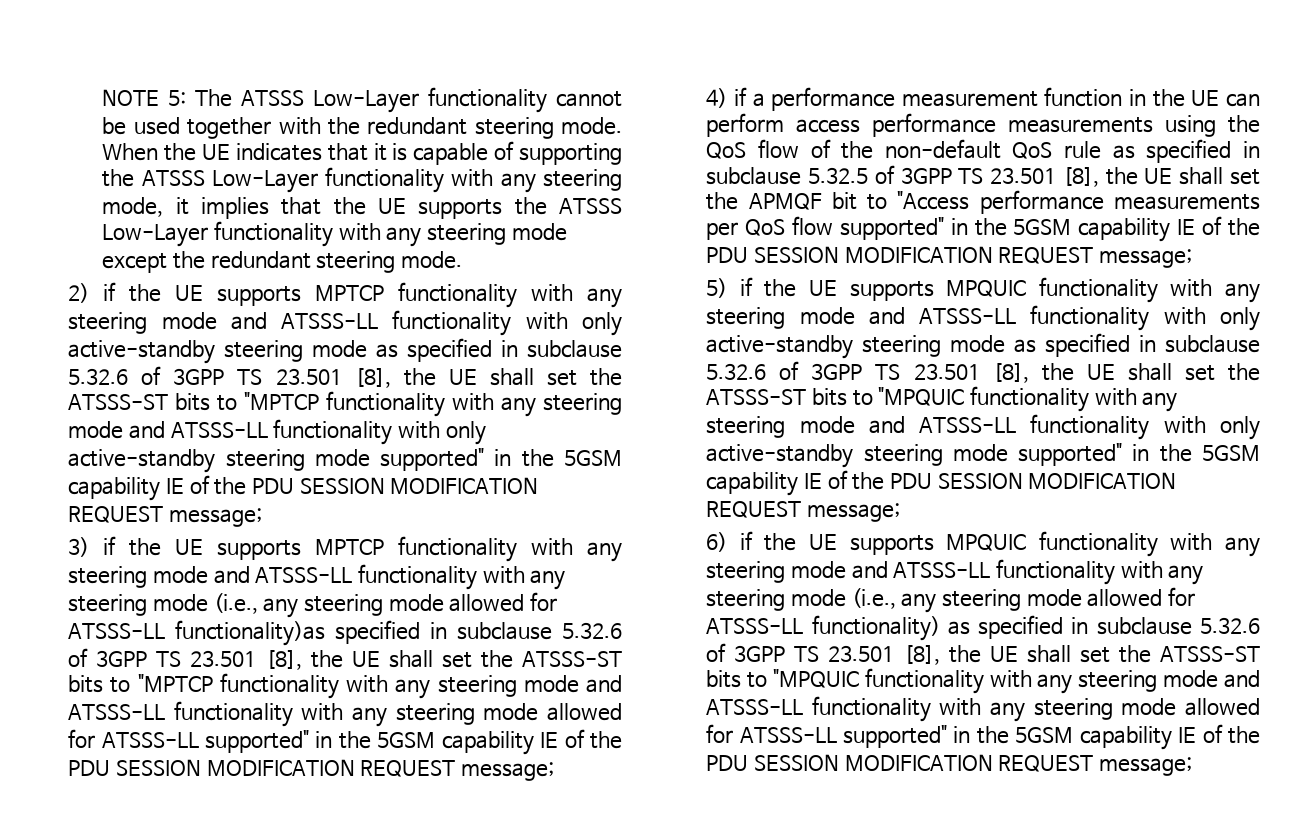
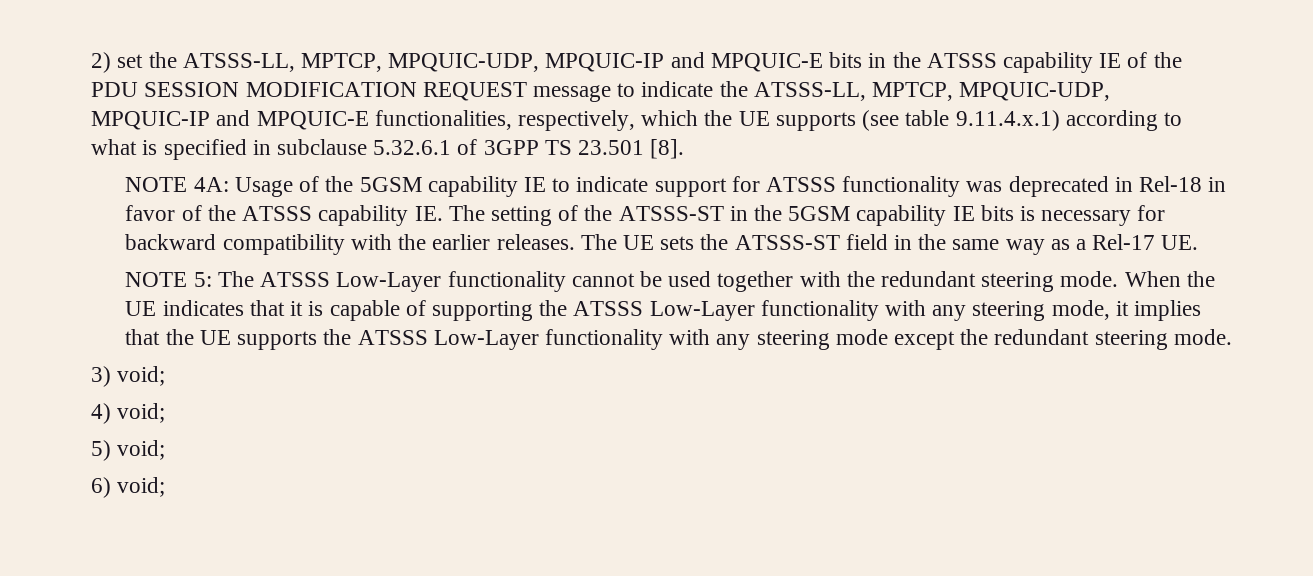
(102, 97) none -> [91,52,1182,73] [91,81,1111,102] [91,110,1182,131] [91,139,685,160] [125,176,1227,197] [125,205,1166,226] [125,234,1199,255] 2) set the ATSSS-LL, MPTCP, MPQUIC-UDP, MPQUIC-IP and MPQUIC-E bits in the ATSSS capability IE of the PDU SESSION MODIFICATION REQUEST message to indicate the ATSSS-LL, MPTCP, MPQUIC-UDP, MPQUIC-IP and MPQUIC-E functionalities, respectively, which the UE supports (see table 9.11.4.x.1) according to what is specified in subclause 5.32.6.1 of 3GPP TS 23.501 [8]. // NOTE 4A: Usage of the 5GSM capability IE to indicate support for ATSSS functionality was deprecated in Rel-18 in favor of the ATSSS capability IE. The setting of the ATSSS-ST in the 5GSM capability IE bits is necessary for backward compatibility with the earlier releases. The UE sets the ATSSS-ST field in the same way as a Rel-17 UE. //
[68,282,623,308] [68,310,623,336] [68,338,623,364] [68,366,622,388] [68,391,622,417] [68,419,486,445] [68,448,622,473] [68,475,539,501] [68,506,262,527] [68,536,623,562] [68,564,566,590] [68,592,557,618] [68,620,622,646] [68,648,623,670] [68,673,623,699] [68,701,622,727] [68,729,623,755] [68,759,554,781] [706,87,1261,111] [706,113,1260,137] [706,139,1260,163] [706,165,1261,187] [706,190,1261,214] [706,216,1260,242] [706,246,1192,268] [706,277,1261,303] [706,305,1261,331] [706,333,1261,359] [706,361,1260,383] [706,386,1178,412] [706,414,1261,440] [706,443,1260,468] [706,470,1177,496] [706,501,900,522] [706,531,1261,557] [706,559,1204,585] [706,587,1195,613] [706,615,1260,641] [706,643,1261,665] [706,668,1261,694] [706,696,1260,722] [706,724,1260,750] [706,754,1192,776] 2) if the UE supports MPTCP functionality with any steering mode and ATSSS-LL functionality with only active-standby steering mode as specified in subclause 5.32.6 of 3GPP TS 23.501 [8], the UE shall set the ATSSS-ST bits to "MPTCP functionality with any steering mode and ATSSS-LL functionality with only active-standby steering mode supported" in the 5GSM capability IE of the PDU SESSION MODIFICATION REQUEST message; // 3) if the UE supports MPTCP functionality with any steering mode and ATSSS-LL functionality with any steering mode (i.e., any steering mode allowed for ATSSS-LL functionality)as specified in subclause 5.32.6 of 3GPP TS 23.501 [8], the UE shall set the ATSSS-ST bits to "MPTCP functionality with any steering mode and ATSSS-LL functionality with any steering mode allowed for ATSSS-LL supported" in the 5GSM capability IE of the PDU SESSION MODIFICATION REQUEST message; // 4) if a performance measurement function in the UE can perform access performance measurements using the QoS flow of the non-default QoS rule as specified in subclause 5.32.5 of 3GPP TS 23.501 [8], the UE shall set the APMQF bit to "Access performance measurements per QoS flow supported" in the 5GSM capability IE of the PDU SESSION MODIFICATION REQUEST message; // 5) if the UE supports MPQUIC functionality with any steering mode and ATSSS-LL functionality with only active-standby steering mode as specified in subclause 5.32.6 of 3GPP TS 23.501 [8], the UE shall set the ATSSS-ST bits to "MPQUIC functionality with any steering mode and ATSSS-LL functionality with only active-standby steering mode supported" in the 5GSM capability IE of the PDU SESSION MODIFICATION REQUEST message; // 6) if the UE supports MPQUIC functionality with any steering mode and ATSSS-LL functionality with any steering mode (i.e., any steering mode allowed for ATSSS-LL functionality) as specified in subclause 5.32.6 of 3GPP TS 23.501 [8], the UE shall set the ATSSS-ST bits to "MPQUIC functionality with any steering mode and ATSSS-LL functionality with any steering mode allowed for ATSSS-LL supported" in the 5GSM capability IE of the PDU SESSION MODIFICATION REQUEST message; -> [91,366,166,387] [91,403,166,424] [91,440,166,461] [91,477,166,498] 3) void; // 4) void; // 5) void; // 6) void;

